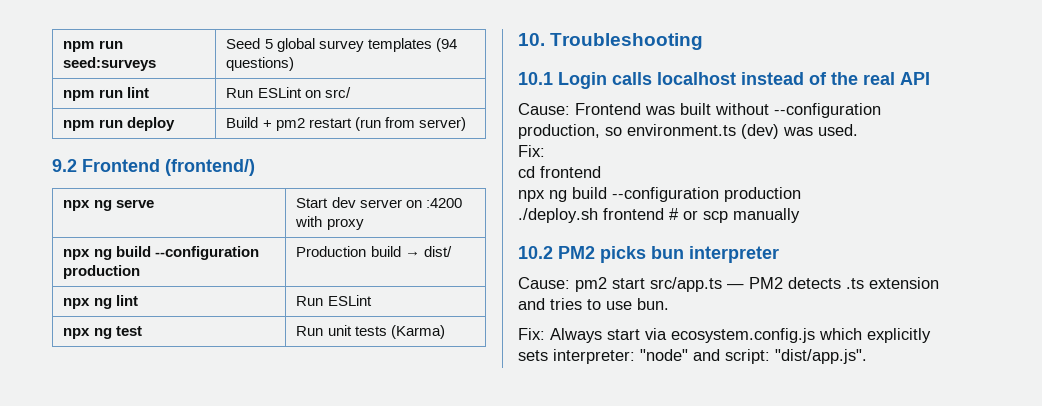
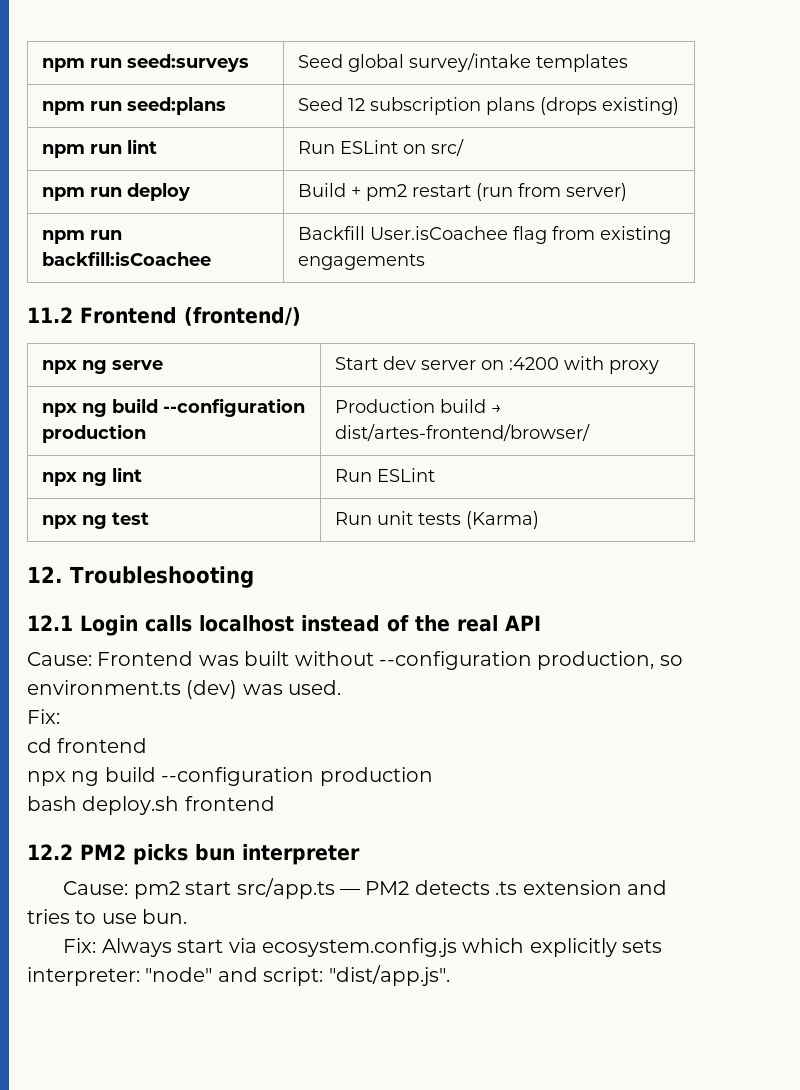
[264,38,457,52] [226,57,295,71] 5 global survey templates (94 questions) -> [348,53,629,72] [42,97,227,115] [298,97,680,115] global survey/intake templates // npm run seed:plans | Seed 12 subscription plans (drops existing)
[52,159,77,172] // 9.2 -> [42,230,123,244] [42,251,212,266] [298,226,672,244] [298,253,426,270] [27,307,73,323] // npm run backfill:isCoachee | Backfill User.isCoachee flag from existing engagements // 11.2
[423,246,452,257] dist/ -> [335,424,591,441] dist/artes-frontend/browser/
[518,33,545,46] 10. -> [27,566,63,583] 12.
[518,72,553,85] 10.1 -> [27,615,73,631] 12.1
[518,208,800,223] [518,246,553,259] ./deploy.sh frontend # or scp manually // 10.2 -> [27,796,275,815] [27,844,73,860] bash deploy.sh frontend // 12.2

